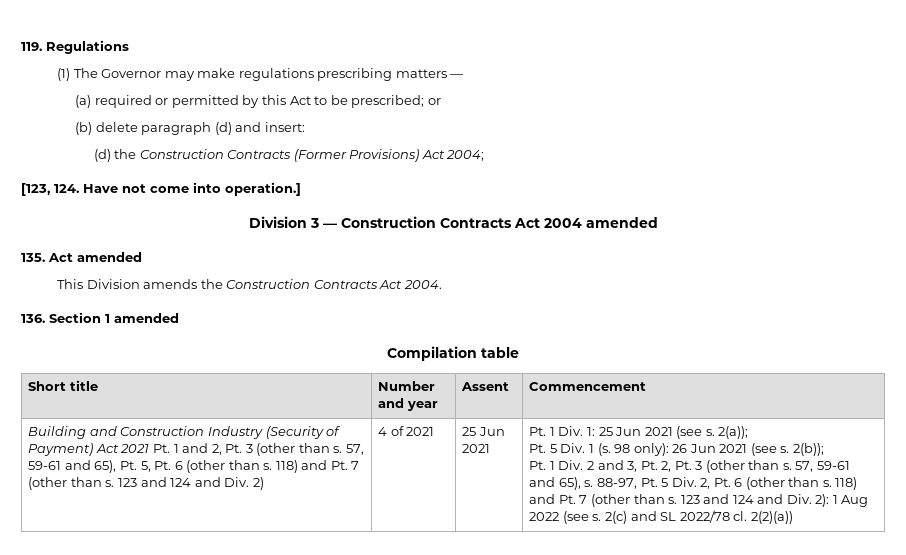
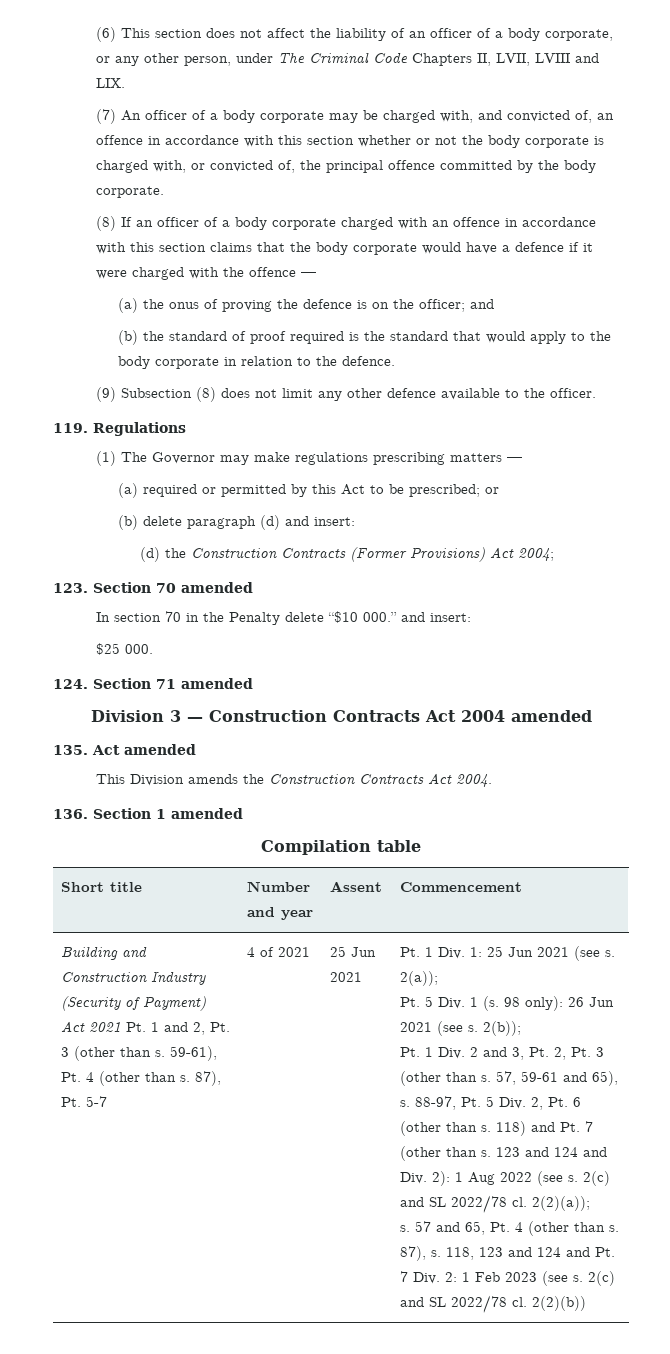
(21, 46) none -> [96,27,614,42] [96,52,600,66] [96,78,126,88] [96,109,615,124] [96,135,605,148] [96,160,597,173] [96,186,165,198] [96,216,597,231] [96,242,594,255] [96,267,317,280] [118,298,495,313] [118,330,612,345] [118,356,396,369] [96,387,597,402] (6) This section does not affect the liability of an officer of a body corporate, or any other person, under The Criminal Code Chapters II, LVII, LVIII and LIX. // (7) An officer of a body corporate may be charged with, and convicted of, an offence in accordance with this section whether or not the body corporate is charged with, or convicted of, the principal offence committed by the body corporate. // (8) If an officer of a body corporate charged with an offence in accordance with this section claims that the body corporate would have a defence if it were charged with the offence — // (a) the onus of proving the defence is on the officer; and // (b) the standard of proof required is the standard that would apply to the body corporate in relation to the defence. // (9) Subsection (8) does not limit any other defence available to the officer. //
[21,182,301,196] [123, 124. Have not come into operation.] -> [53,582,253,593] [96,611,472,625] [96,643,154,655] [53,678,253,689] 123. Section 70 amended // In section 70 in the Penalty delete “$10 000.” and insert: // $25 000. // 124. Section 71 amended
[345,444,364,455] [28,460,360,473] [28,477,264,490] 57, 59-61 and 65), Pt. 5, Pt. 6 (other than s. 118) and Pt. 7 (other than s. 123 and 124 and Div. 2) -> [170,1046,218,1061] [61,1071,222,1086] [61,1096,108,1107] 59-61), Pt. 4 (other than s. 87), Pt. 5-7
[750,511,793,524] 2(2)(a)) -> [532,1196,591,1211] [400,1221,620,1236] [400,1246,616,1261] [400,1271,616,1286] [400,1295,587,1313] 2(2)(a)); // s. 57 and 65, Pt. 4 (other than s. 87), s. 118, 123 and 124 and Pt. 7 Div. 2: 1 Feb 2023 (see s. 2(c) and SL 2022/78 cl. 2(2)(b))

